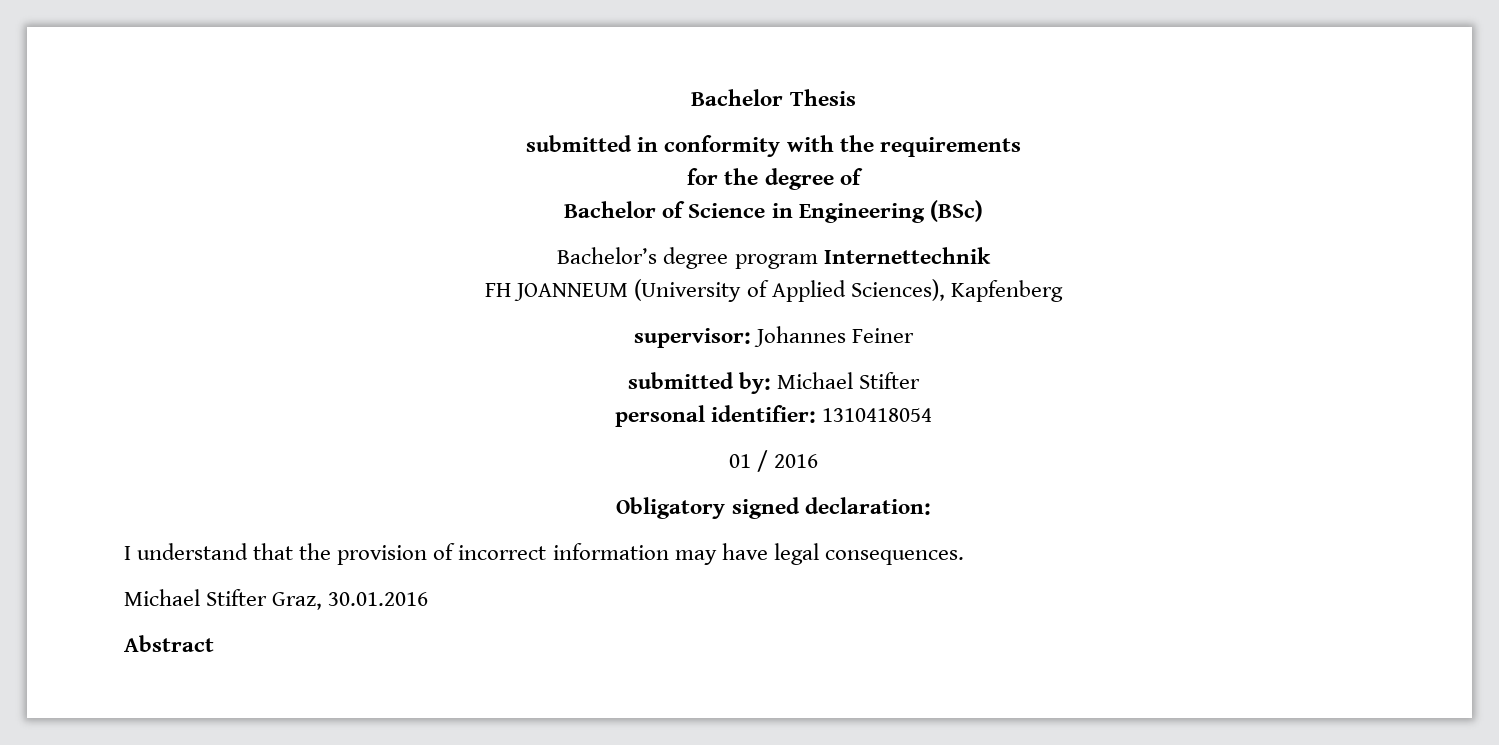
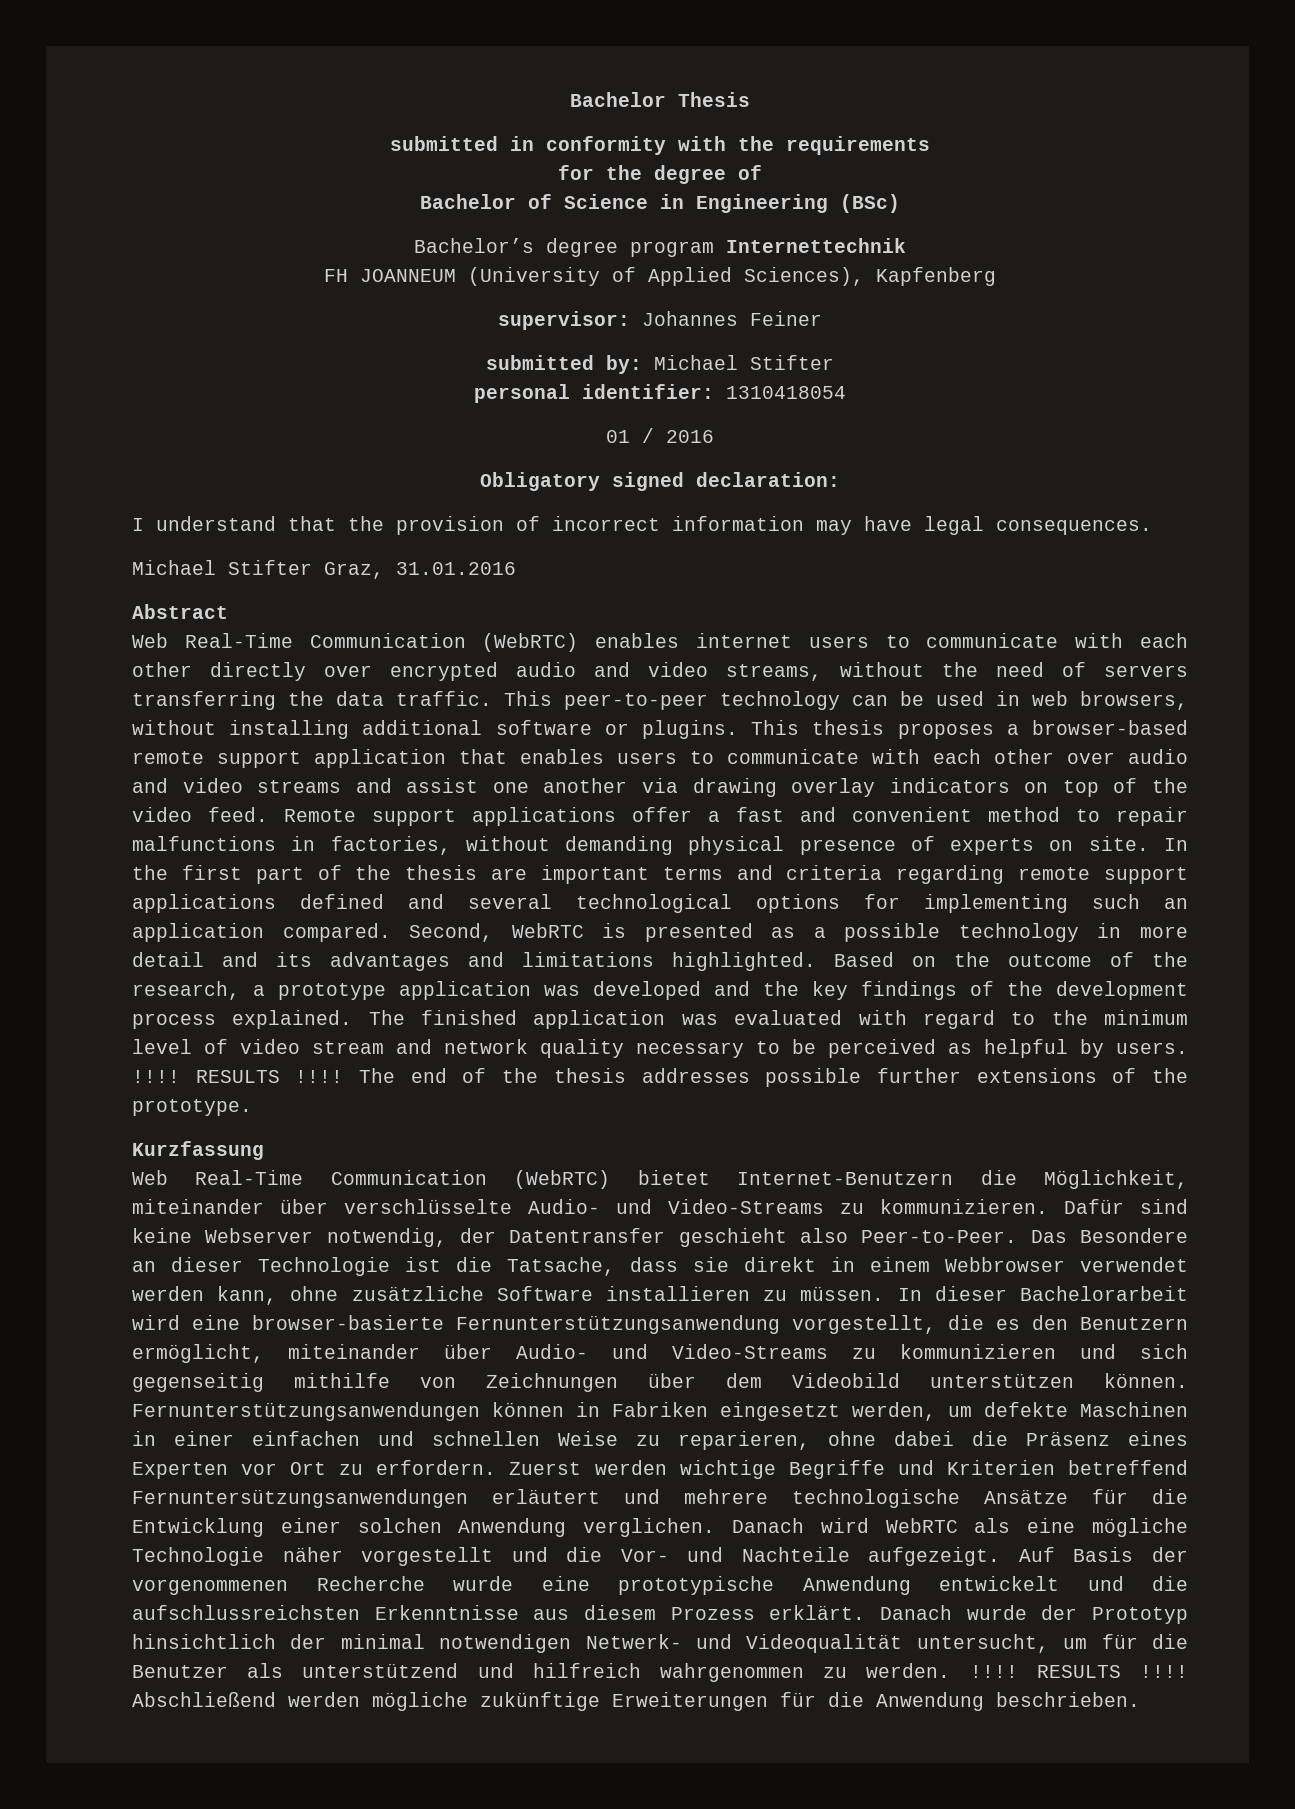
[328,592,429,606] 30.01.2016 -> [396,562,516,575] 31.01.2016
(214, 643) none -> [132,633,1188,652] [132,662,1188,681] [132,691,1188,710] [132,720,1189,739] [132,749,1188,768] [132,778,1188,797] [132,807,1188,826] [132,836,1188,855] [132,865,1188,884] [132,894,1188,913] [132,923,1188,942] [132,952,1188,971] [132,981,1188,1000] [132,1010,1188,1029] [132,1039,1188,1058] [132,1068,1188,1087] [132,1099,252,1116] [132,1141,264,1160] [132,1170,1188,1189] [132,1199,1188,1214] [132,1228,1188,1247] [132,1257,1188,1276] [132,1286,1189,1305] [132,1315,1188,1334] [132,1344,1188,1363] [132,1373,1188,1392] [132,1402,1188,1421] [132,1431,1188,1450] [132,1460,1188,1479] [132,1489,1188,1508] [132,1518,1188,1537] [132,1547,1188,1566] [132,1576,1188,1595] [132,1605,1188,1624] [132,1634,1188,1653] [132,1663,1189,1682] [132,1692,1140,1711] // Web Real-Time Communication (WebRTC) enables internet users to communicate with each other directly over encrypted audio and video streams, without the need of servers transferring the data traffic. This peer-to-peer technology can be used in web browsers, without installing additional software or plugins. This thesis proposes a browser-based remote support application that enables users to communicate with each other over audio and video streams and assist one another via drawing overlay indicators on top of the video feed. Remote support applications offer a fast and convenient method to repair malfunctions in factories, without demanding physical presence of experts on site. In the first part of the thesis are important terms and criteria regarding remote support applications defined and several technological options for implementing such an application compared. Second, WebRTC is presented as a possible technology in more detail and its advantages and limitations highlighted. Based on the outcome of the research, a prototype application was developed and the key findings of the development process explained. The finished application was evaluated with regard to the minimum level of video stream and network quality necessary to be perceived as helpful by users. !!!! RESULTS !!!! The end of the thesis addresses possible further extensions of the prototype. // Kurzfassung // Web Real-Time Communication (WebRTC) bietet Internet-Benutzern die Möglichkeit, miteinander über verschlüsselte Audio- und Video-Streams zu kommunizieren. Dafür sind keine Webserver notwendig, der Datentransfer geschieht also Peer-to-Peer. Das Besondere an dieser Technologie ist die Tatsache, dass sie direkt in einem Webbrowser verwendet werden kann, ohne zusätzliche Software installieren zu müssen. In dieser Bachelorarbeit wird eine browser-basierte Fernunterstützungsanwendung vorgestellt, die es den Benutzern ermöglicht, miteinander über Audio- und Video-Streams zu kommunizieren und sich gegenseitig mithilfe von Zeichnungen über dem Videobild unterstützen können. Fernunterstützungsanwendungen können in Fabriken eingesetzt werden, um defekte Maschinen in einer einfachen und schnellen Weise zu reparieren, ohne dabei die Präsenz eines Experten vor Ort zu erfordern. Zuerst werden wichtige Begriffe und Kriterien betreffend Fernuntersützungsanwendungen erläutert und mehrere technologische Ansätze für die Entwicklung einer solchen Anwendung verglichen. Danach wird WebRTC als eine mögliche Technologie näher vorgestellt und die Vor- und Nachteile aufgezeigt. Auf Basis der vorgenommenen Recherche wurde eine prototypische Anwendung entwickelt und die aufschlussreichsten Erkenntnisse aus diesem Prozess erklärt. Danach wurde der Prototyp hinsichtlich der minimal notwendigen Netwerk- und Videoqualität untersucht, um für die Benutzer als unterstützend und hilfreich wahrgenommen zu werden. !!!! RESULTS !!!! Abschließend werden mögliche zukünftige Erweiterungen für die Anwendung beschrieben.

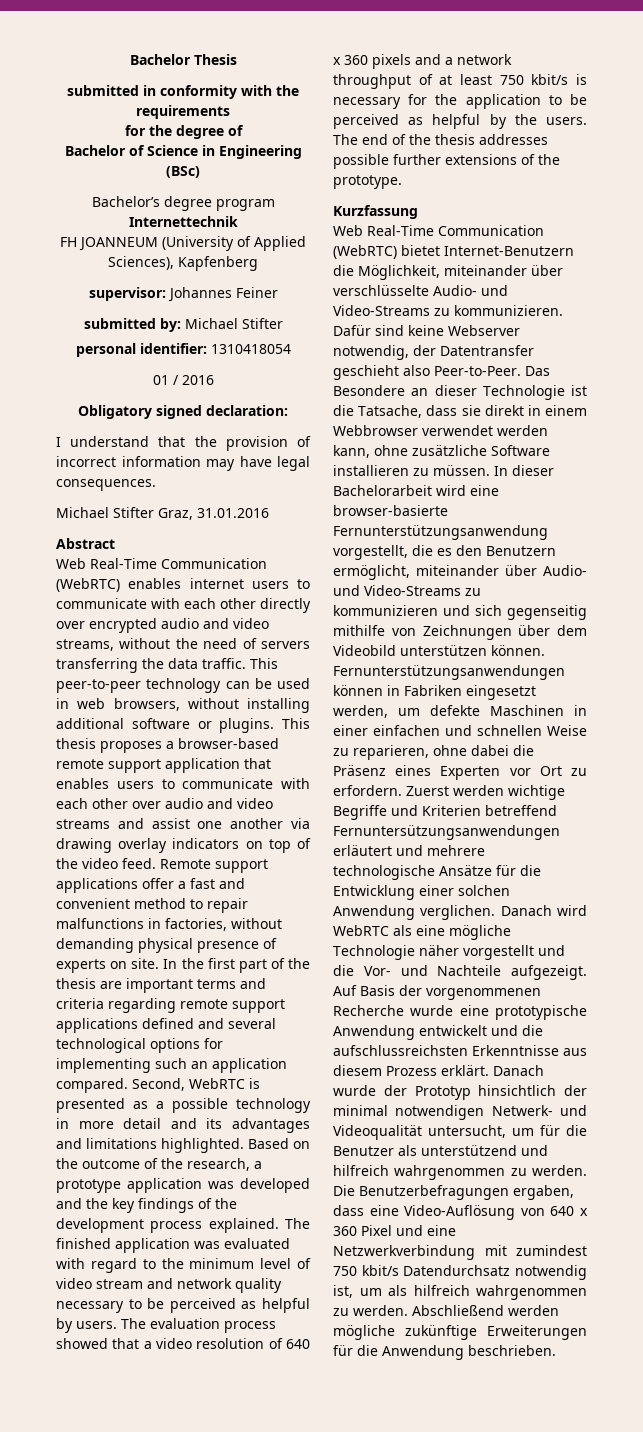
[132,1070,344,1083] !!!! RESULTS !!!! -> [121,1318,276,1333] [56,1338,310,1349] [333,54,512,69] [333,74,587,89] [333,94,587,109] [333,114,587,129] The evaluation process showed that a video resolution of 640 x 360 pixels and a network throughput of at least 750 kbit/s is necessary for the application to be perceived as helpful by the users.
[969,1665,1189,1678] !!!! RESULTS !!!! -> [333,1185,574,1200] [333,1205,588,1220] [333,1225,456,1236] [333,1245,587,1260] [333,1265,587,1280] [333,1285,587,1300] [333,1305,408,1316] Die Benutzerbefragungen ergaben, dass eine Video-Auflösung von 640 x 360 Pixel und eine Netzwerkverbindung mit zumindest 750 kbit/s Datendurchsatz notwendig ist, um als hilfreich wahrgenommen zu werden.

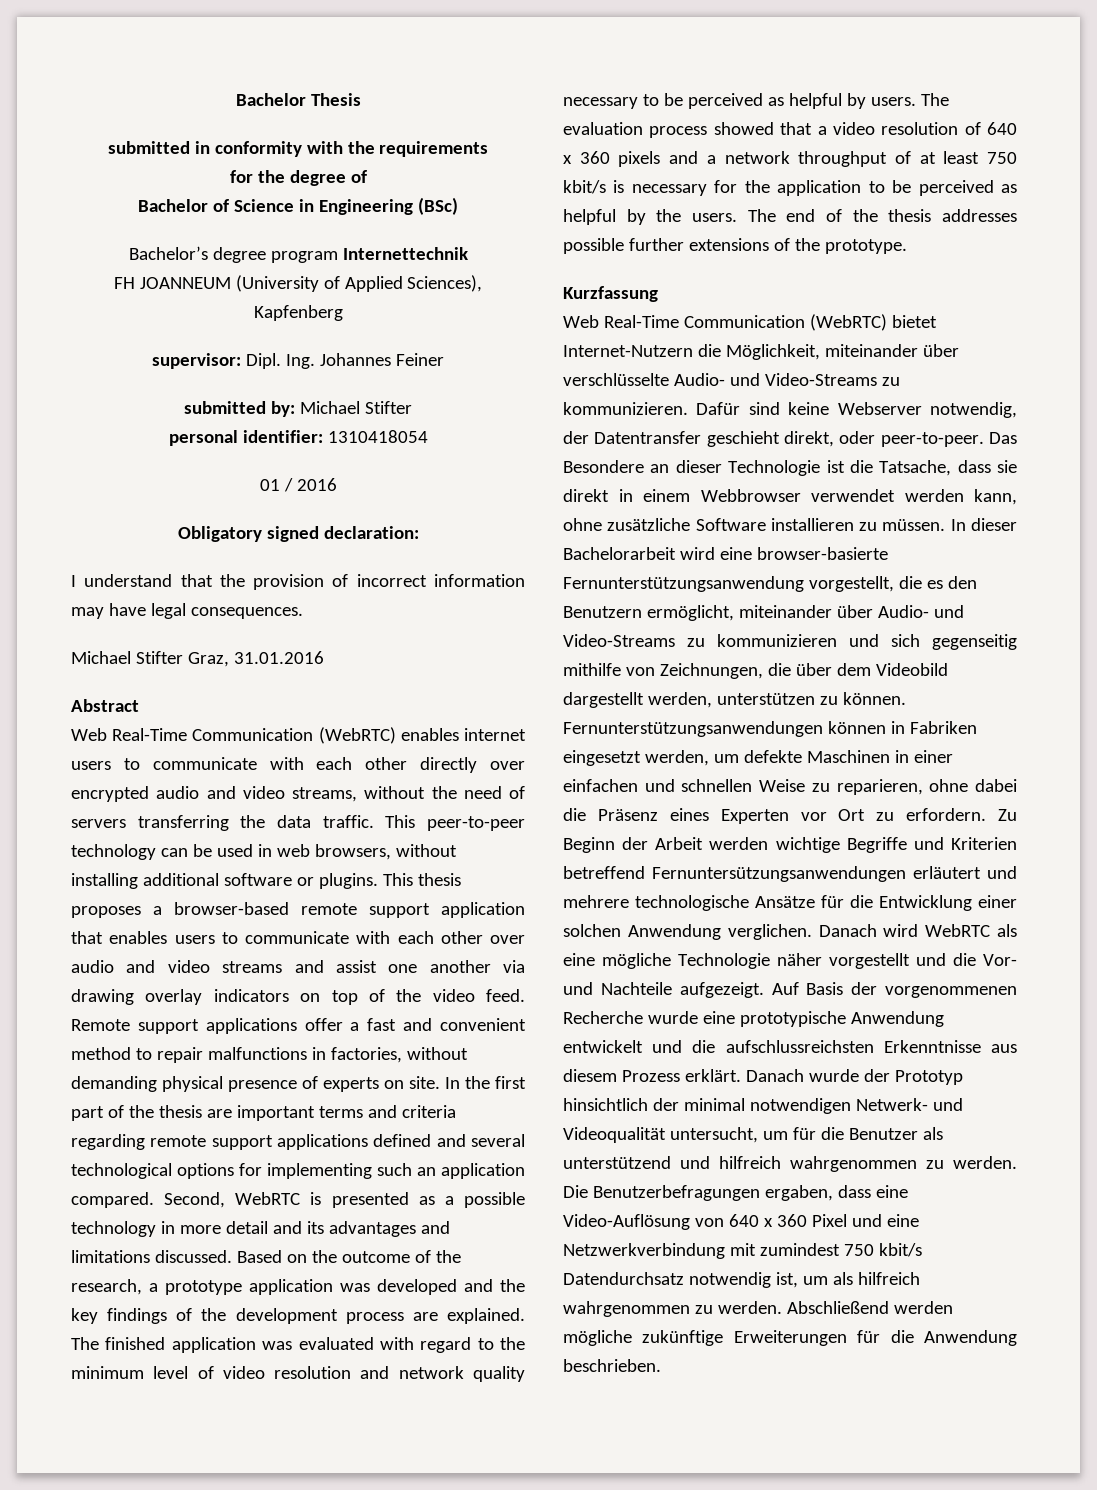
(166, 294) none -> [246,353,315,369] Dipl. Ing.
[161,1138,244,1153] highlighted. -> [154,1250,232,1263] discussed.
(203, 1227) none -> [412,1312,438,1321] are
[96,1279,143,1289] stream -> [274,1366,352,1379] resolution
[444,246,574,256] Internet-Benutzern -> [563,345,693,357] Internet-Nutzern
[403,365,521,376] also Peer-to-Peer. -> [784,431,984,447] direkt, oder peer-to-peer.
[422,625,512,640] Zeichnungen -> [659,663,791,679] Zeichnungen, die
[400,645,487,656] unterstützen -> [563,692,838,708] dargestellt werden, unterstützen zu
[406,786,449,796] Zuerst -> [998,809,1017,821] [563,837,704,853] Zu Beginn der Arbeit

